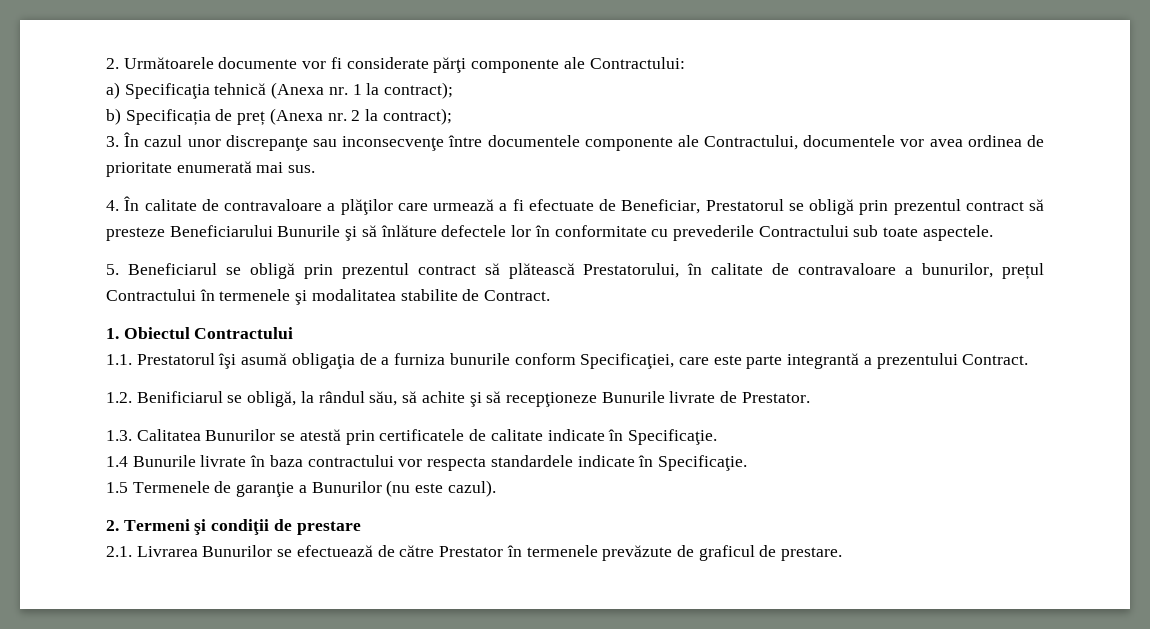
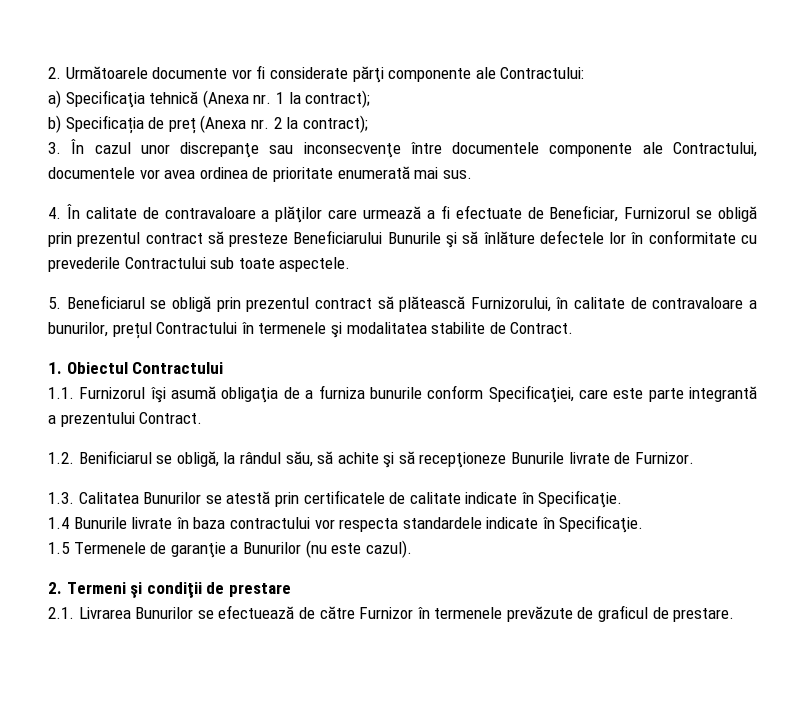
[705,199,784,211] Prestatorul -> [624,207,691,219] Furnizorul
[583,263,680,278] Prestatorului, -> [470,297,551,312] Furnizorului,
[136,353,215,365] Prestatorul -> [79,387,146,399] Furnizorul
[741,392,810,403] Prestator. -> [634,452,694,464] Furnizor.
[439,546,504,557] Prestator -> [359,607,414,619] Furnizor

